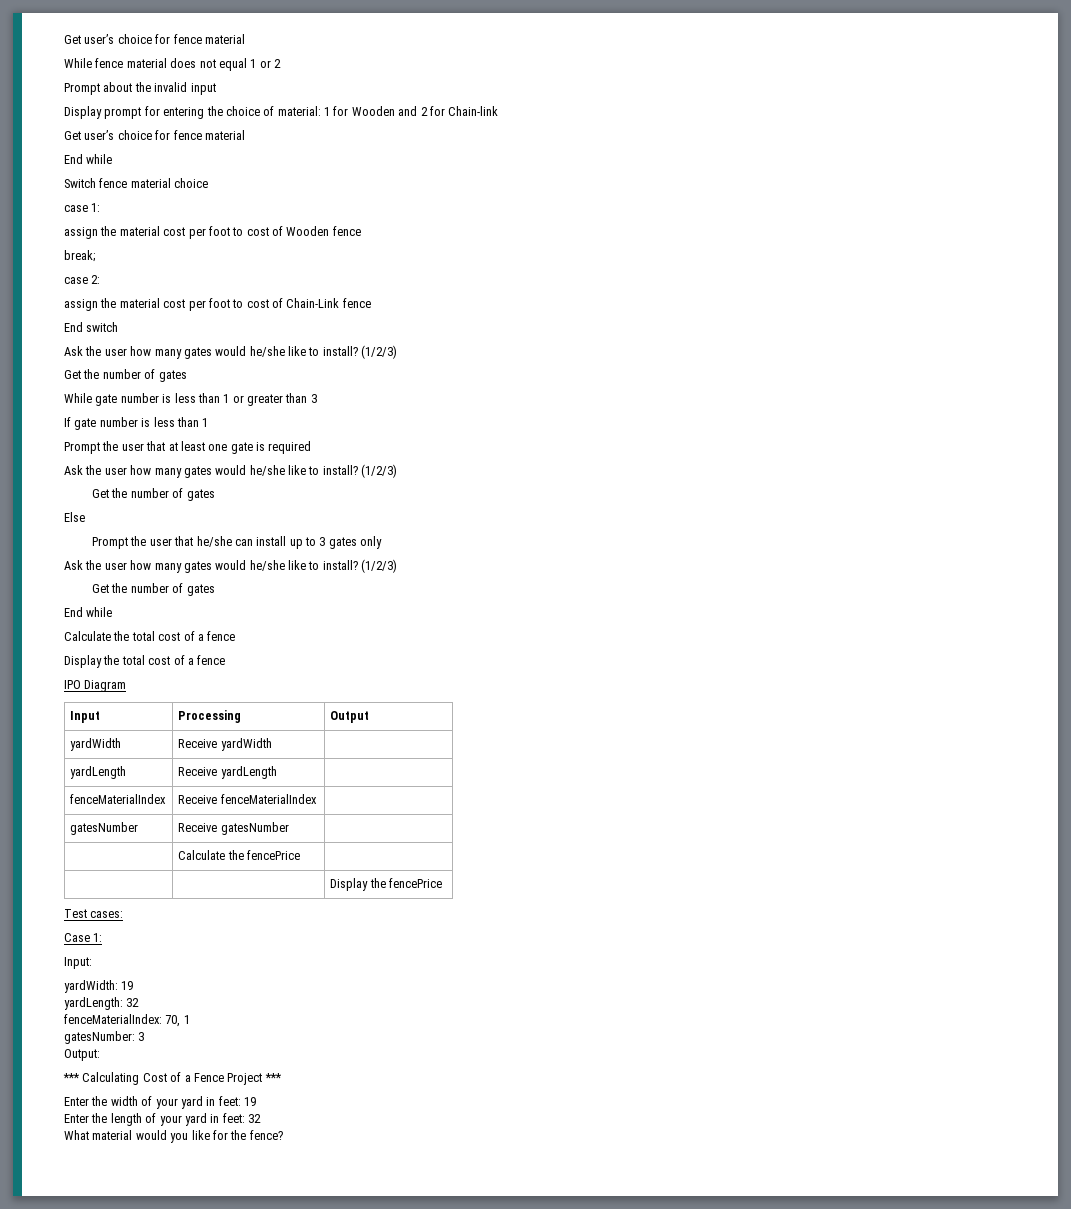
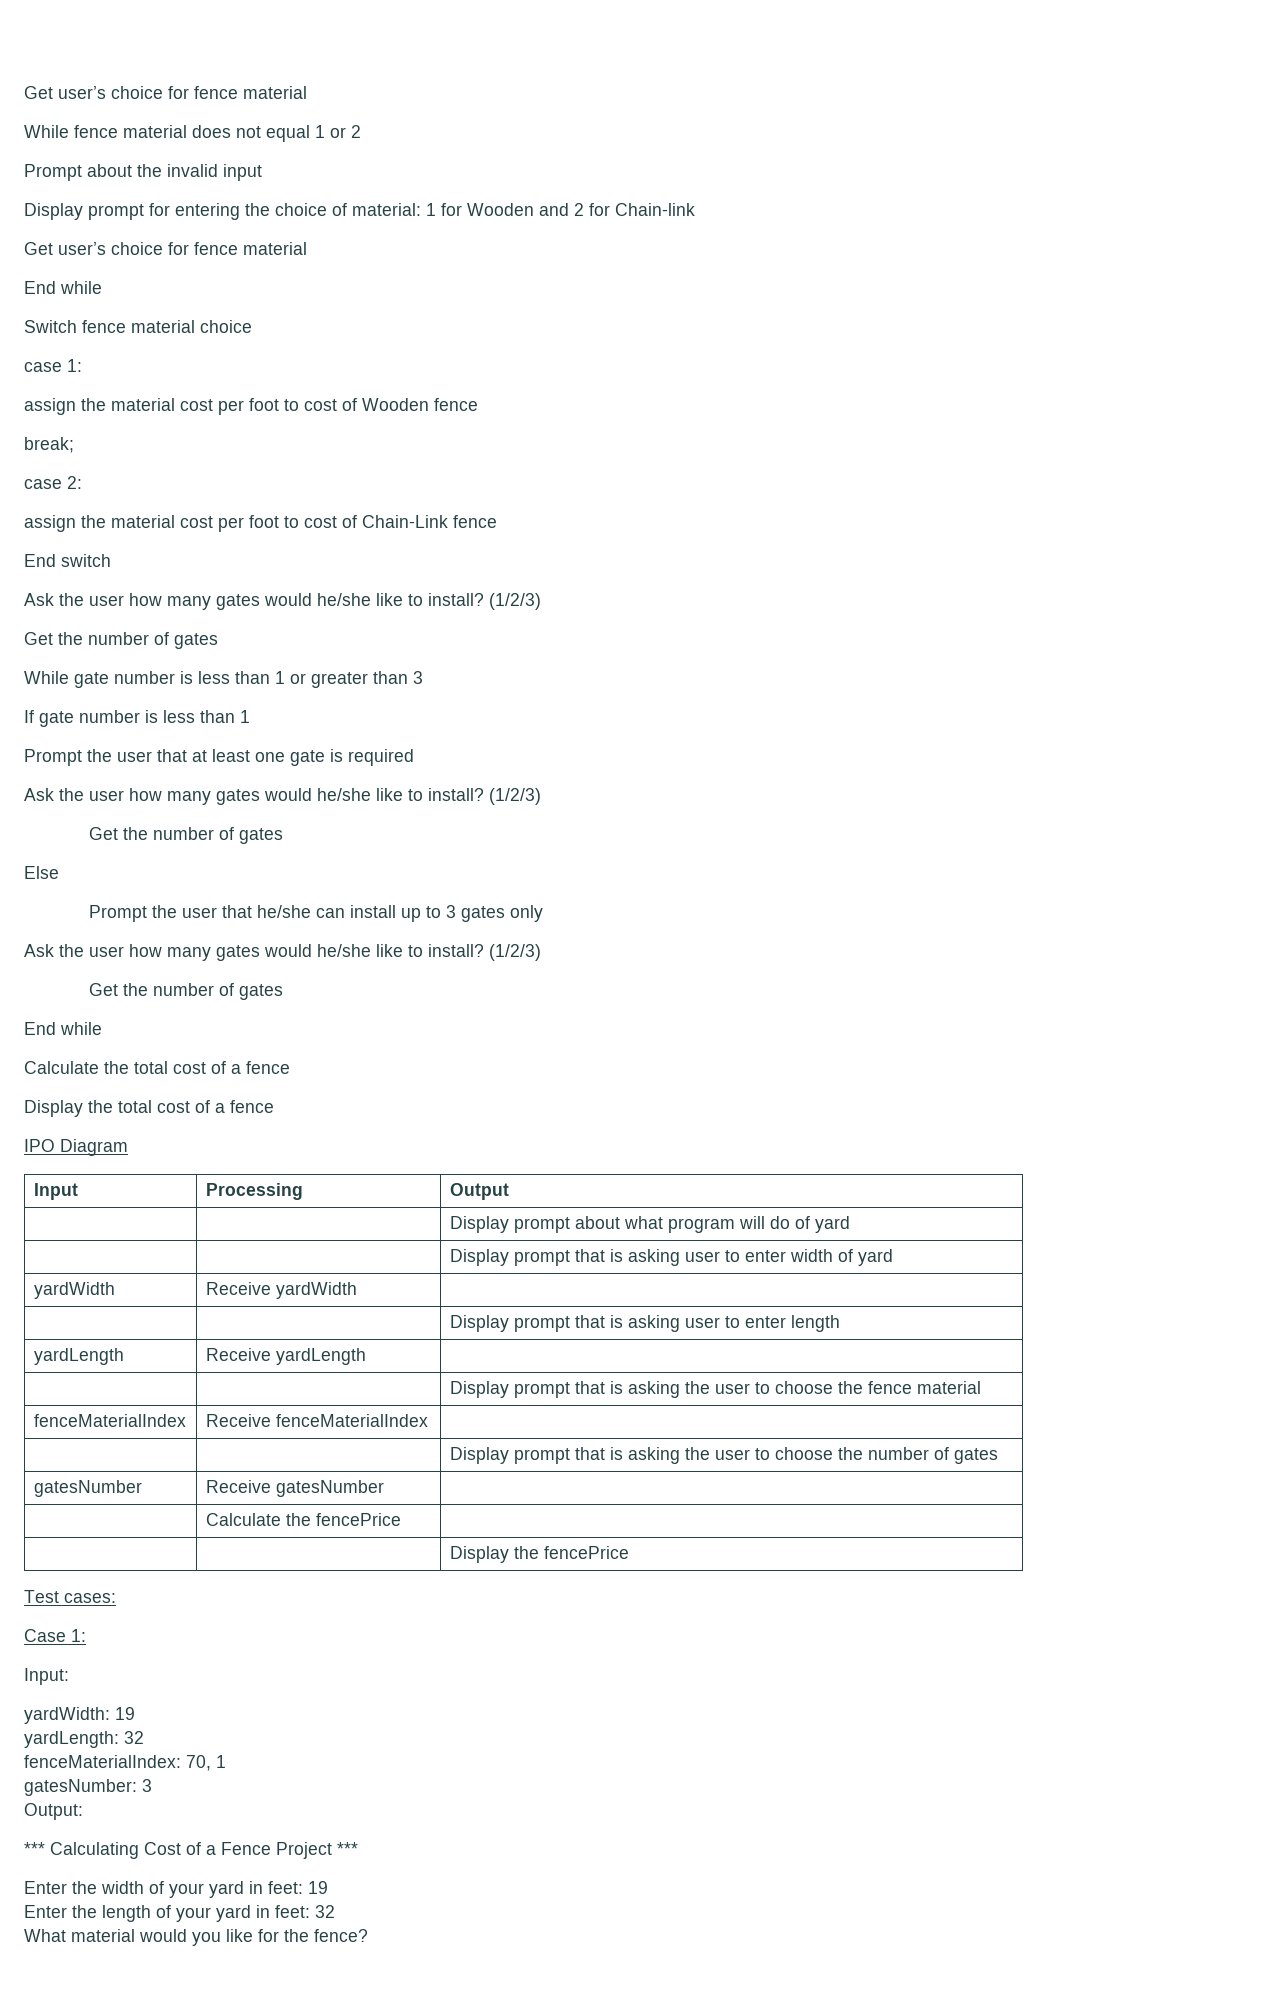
[70,738,122,751] [178,738,272,751] [70,766,127,779] [178,766,277,779] [70,794,167,804] [178,794,317,804] yardWidth | Receive yardWidth | // yardLength | Receive yardLength | // fenceMaterialIndex | Receive fenceMaterialIndex | -> [449,1216,850,1233] [449,1249,893,1266] [33,1282,115,1299] [205,1282,357,1299] [449,1315,840,1332] [33,1348,124,1365] [205,1348,366,1365] [449,1381,981,1398] [33,1414,186,1427] [205,1414,428,1427] [449,1447,998,1464] | | Display prompt about what program will do of yard // | | Display prompt that is asking user to enter width of yard // yardWidth | Receive yardWidth | // | | Display prompt that is asking user to enter length // yardLength | Receive yardLength | // | | Display prompt that is asking the user to choose the fence material // fenceMaterialIndex | Receive fenceMaterialIndex | // | | Display prompt that is asking the user to choose the number of gates

